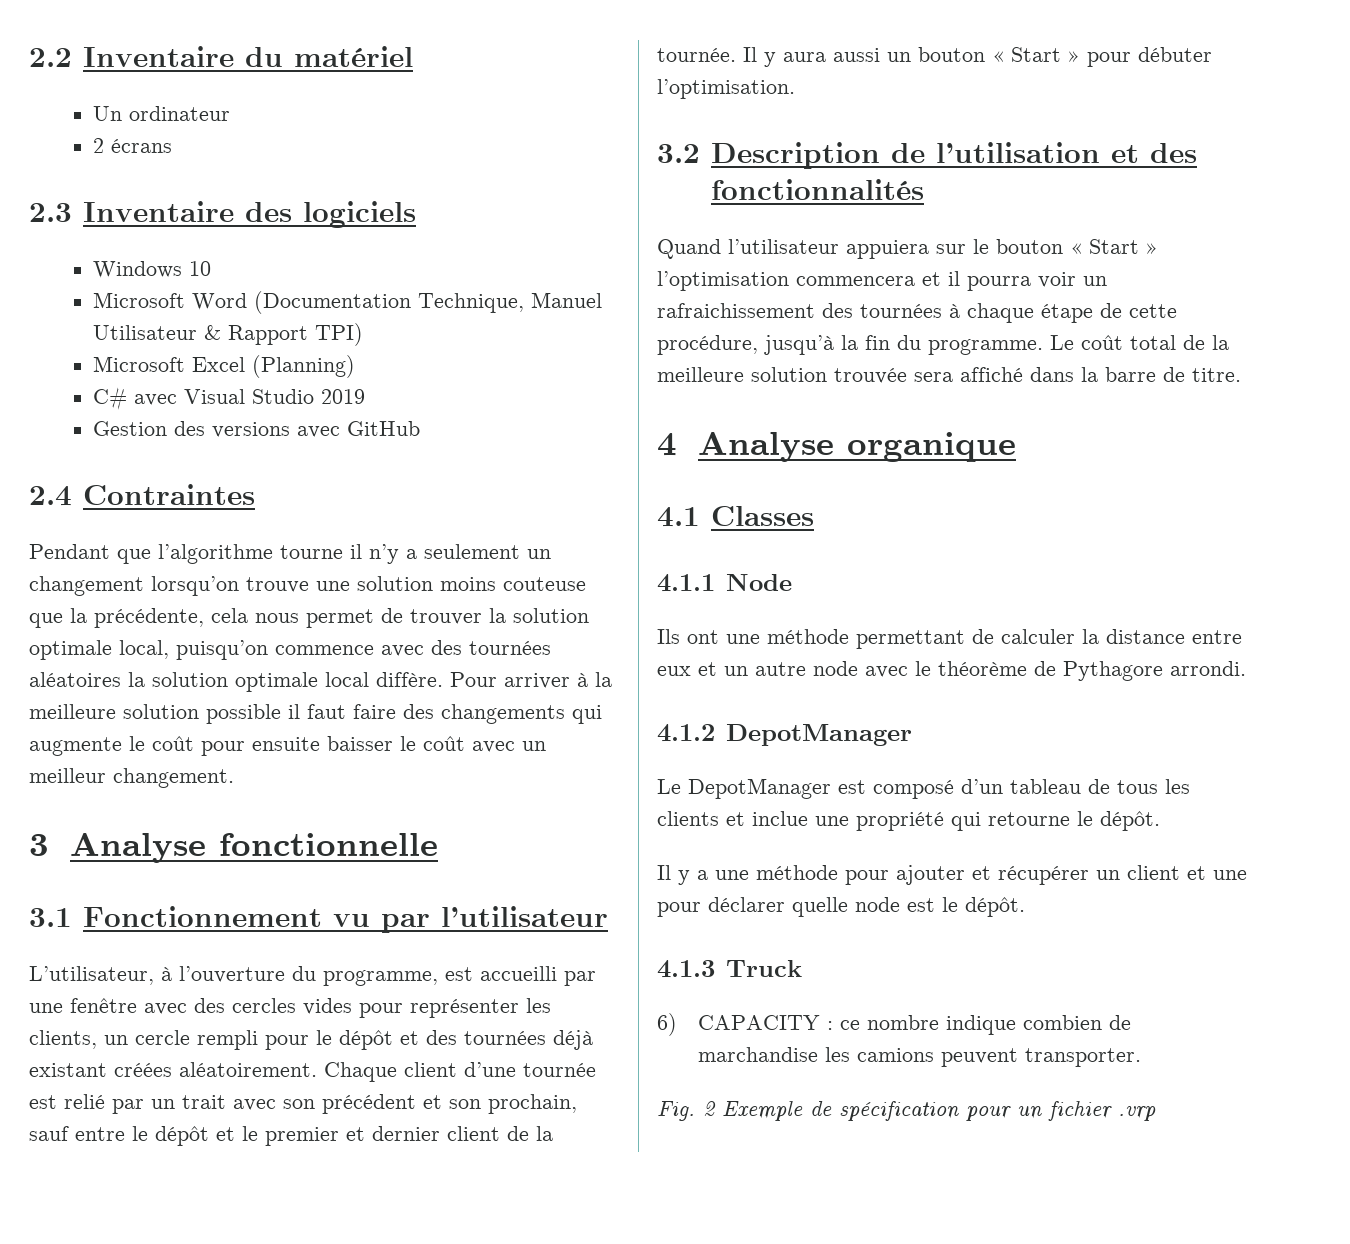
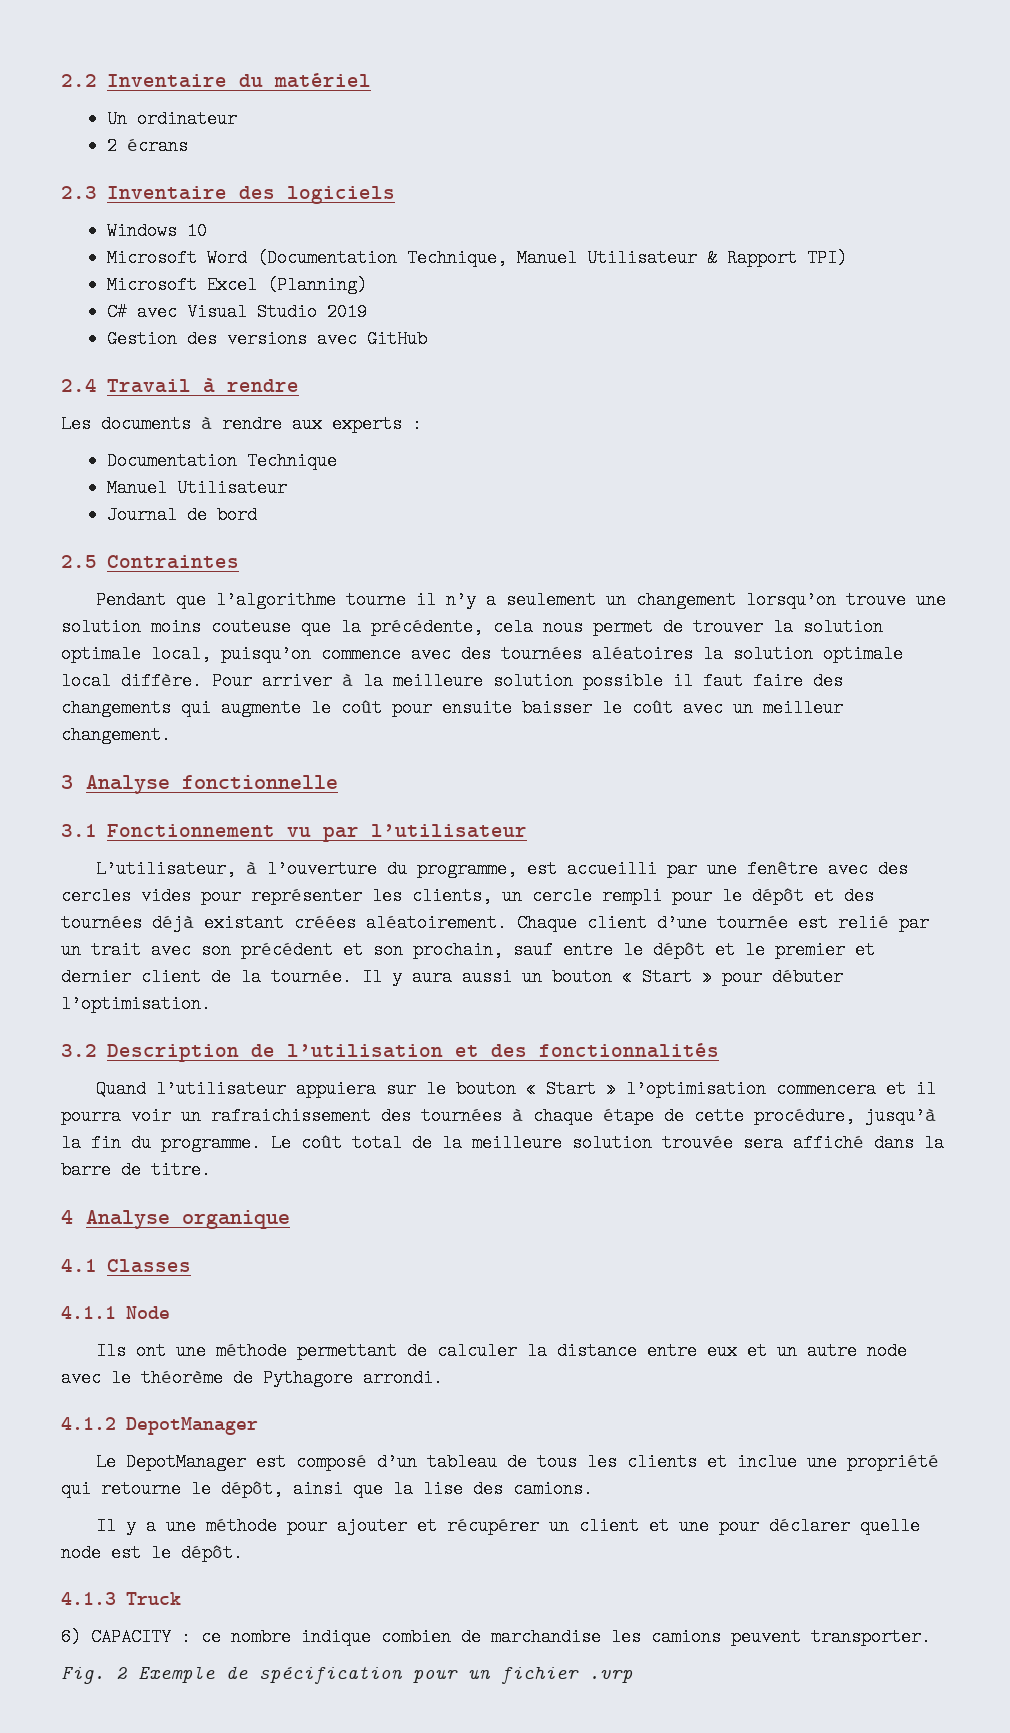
(72, 496) none -> [106,378,299,393] [61,415,422,433] [106,452,337,470] [106,479,287,497] [106,506,257,524] [61,555,97,568] Travail à rendre // Les documents à rendre aux experts : // Documentation Technique // Manuel Utilisateur // Journal de bord // 2.5
[1100,811,1160,831] dépôt. -> [221,1480,593,1498] dépôt, ainsi que la lise des camions.

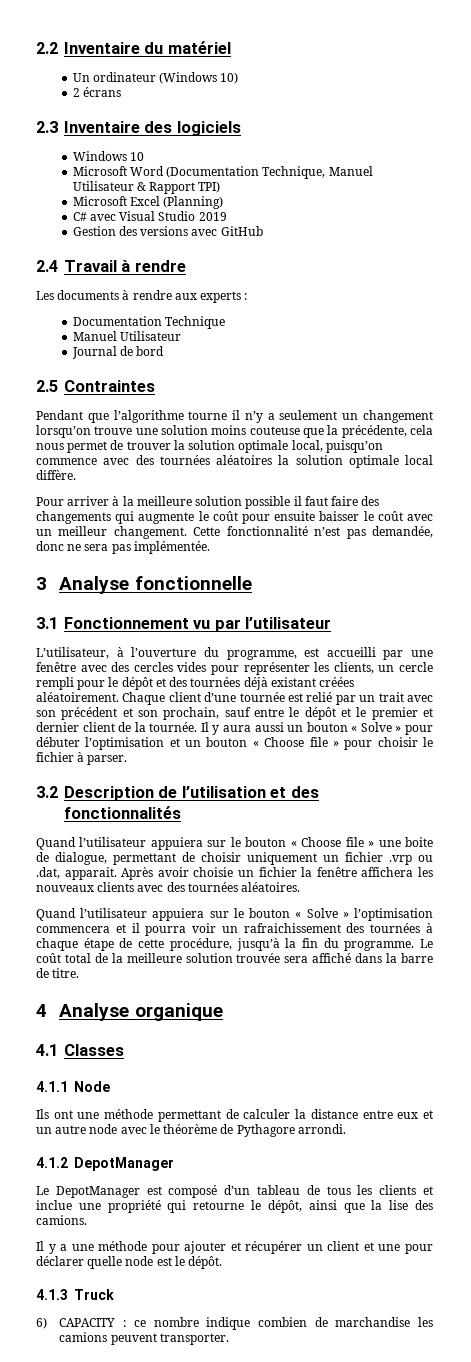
(237, 119) none -> [159,72,239,84] (Windows 10)
(202, 681) none -> (76, 475) //
(171, 735) none -> [193,526,433,539] [36,541,210,554] Cette fonctionnalité n’est pas demandée, donc ne sera pas implémentée.
[642,968,692,986] Start -> [360,722,392,732] Solve
[61,995,211,1013] l’optimisation. -> [85,737,434,750] [36,752,128,765] l’optimisation et un bouton « Choose file » pour choisir le fichier à parser.
[546,1080,597,1098] Start -> [301,837,433,847] [36,852,433,865] [36,867,434,880] [36,882,301,892] [36,908,338,921] Choose file » une boite de dialogue, permettant de choisir uniquement un fichier .vrp ou .dat, apparait. Après avoir choisie un fichier la fenêtre affichera les nouveaux clients avec des tournées aléatoires. // Quand l’utilisateur appuiera sur le bouton « Solve
[61,1665,633,1684] // Fig. 2 Exemple de spécification pour un fichier .vrp -> (229, 1339) none

